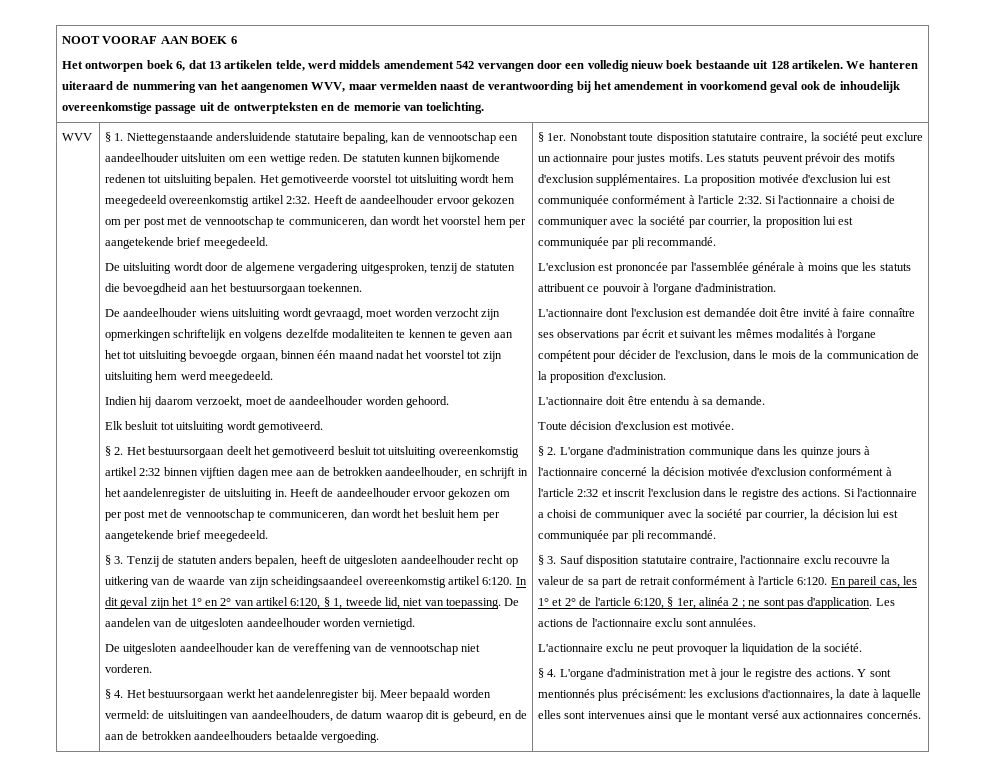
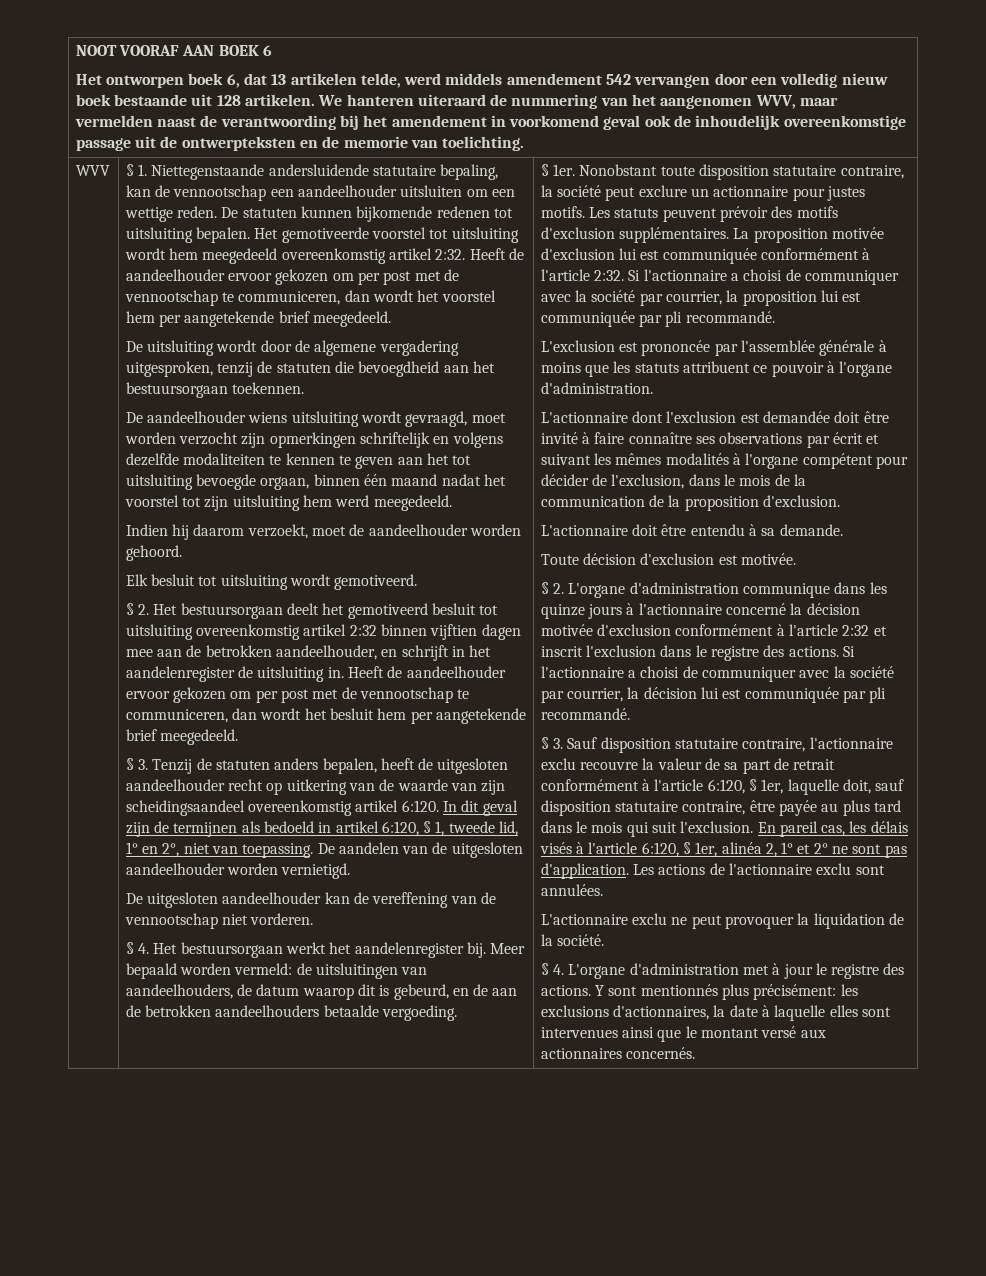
[172,597,254,606] het 1° en 2° van -> [153,821,332,837] de termijnen als bedoeld in
(400, 603) none -> [125,842,180,857] 1° en 2°,
[797,576,917,588] [538,597,592,606] 6:120. En pareil cas, les 1° et 2° de -> [707,779,905,795] [540,800,901,816] [540,821,908,837] [539,842,584,854] 6:120, § 1er, laquelle doit, sauf disposition statutaire contraire, être payée au plus tard dans le mois qui suit l'exclusion. En pareil cas, les délais visés à
[732,598,745,608] 2 ; -> [765,842,828,857] 2, 1° et 2°

